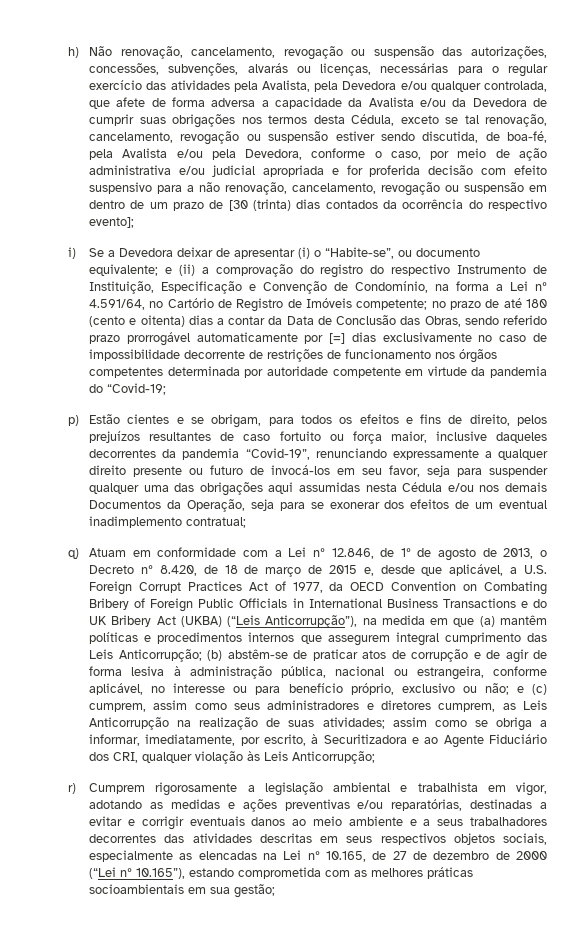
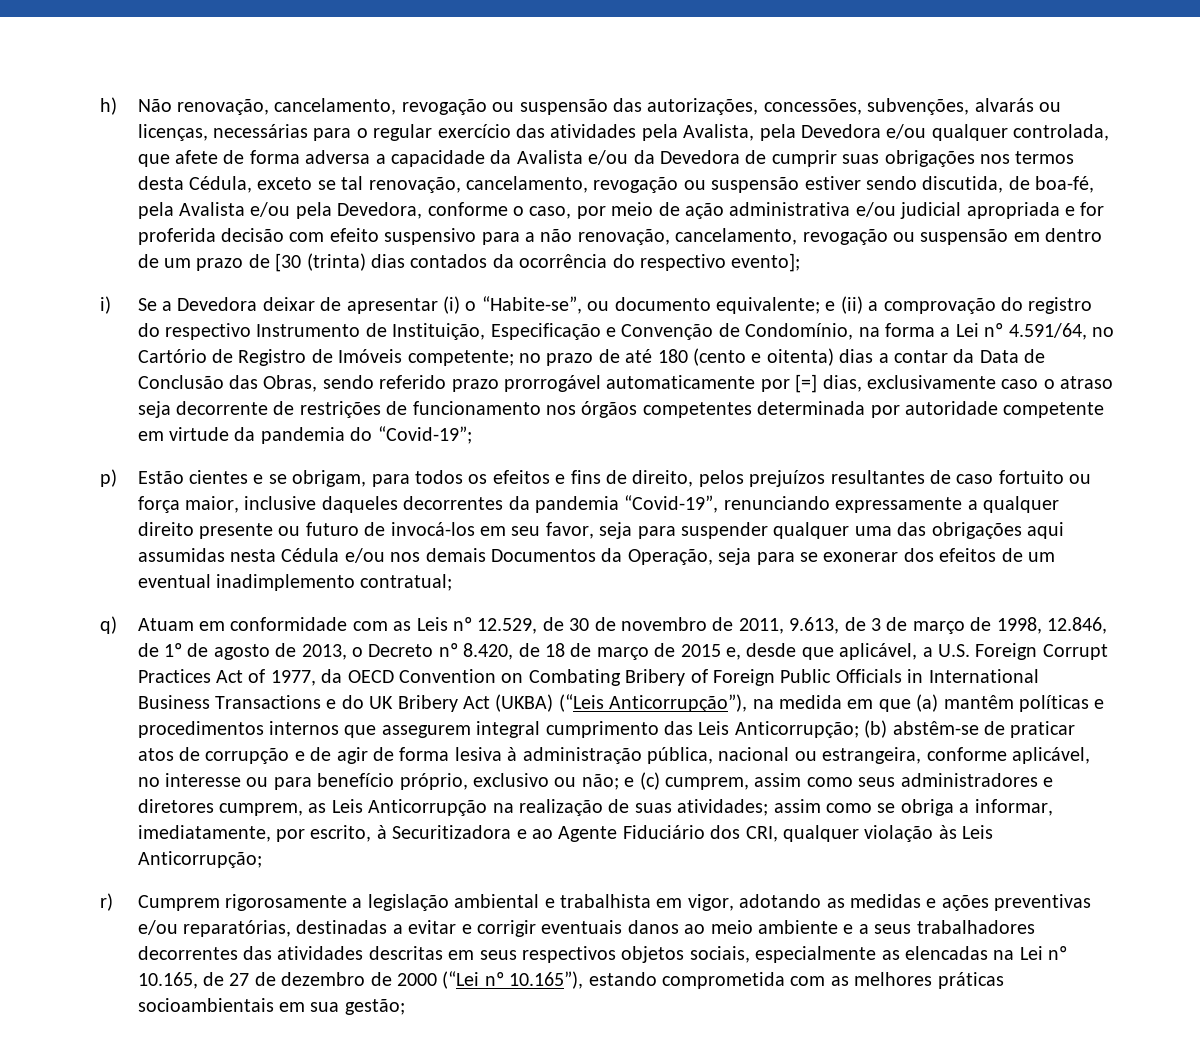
[351,332,547,342] [89,349,181,361] dias exclusivamente no caso de impossibilidade -> [822,375,1114,392] [137,401,171,418] dias, exclusivamente caso o atraso seja
[107,383,167,395] “Covid-19; -> [377,426,472,444] “Covid-19”;
[274,547,325,557] a Lei nº -> [393,617,1042,634] as Leis nº 12.529, de 30 de novembro de 2011, 9.613, de 3 de março de 1998,

